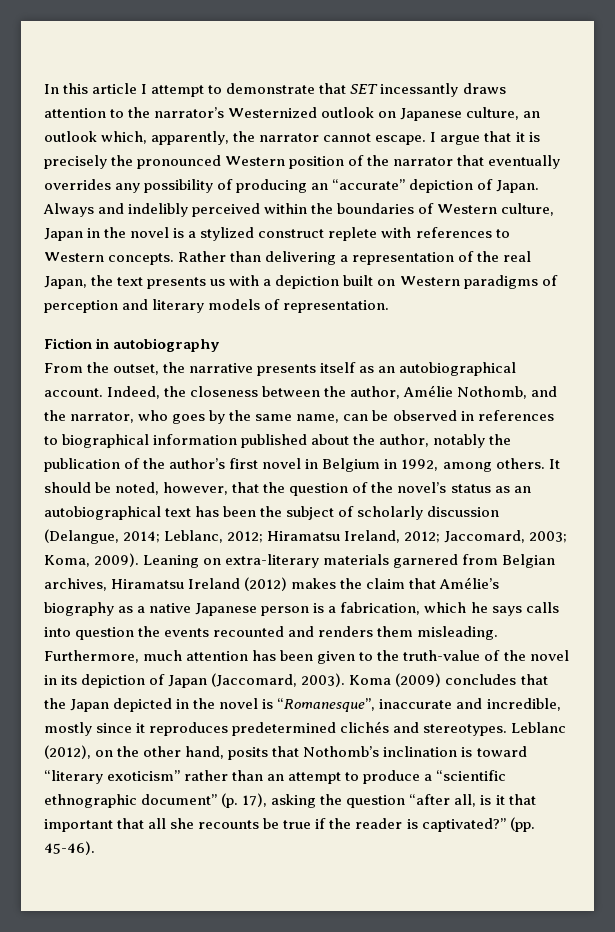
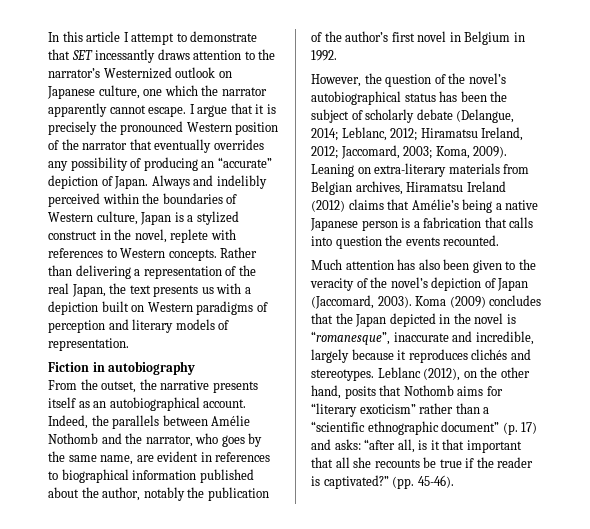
[523,111,541,118] [44,131,320,145] an outlook which, apparently, the narrator -> [143,85,267,96] [48,103,107,117] one which the narrator apparently
[87,227,170,238] in the novel -> (172, 218) none
(325, 233) none -> [99,229,167,243] in the novel,
[190,385,528,399] closeness between the author, Amélie Nothomb, -> [112,415,251,429] [48,433,98,444] parallels between Amélie Nothomb
[343,410,457,421] can be observed -> [136,451,199,462] are evident
[401,458,560,472] [44,482,260,495] 1992, among others. It should be noted, however, that -> [311,50,337,61] [311,74,361,87] 1992. // However,
[450,484,531,493] [44,506,192,520] status as an autobiographical text -> [311,91,436,105] autobiographical status
[427,506,500,517] discussion -> [416,109,453,120] debate
[393,554,459,568] garnered -> (500, 168) none
[291,577,500,589] [44,602,134,616] makes the claim that Amélie’s biography as -> [348,199,493,213] claims that Amélie’s being
[340,602,522,616] fabrication, which he says -> [423,217,507,228] fabrication that
[213,626,499,640] [44,650,183,663] recounted and renders them misleading. Furthermore, much -> [443,235,500,246] [311,259,342,270] recounted. // Much
(277, 655) none -> [418,259,440,270] also
[403,650,569,661] [44,675,78,685] truth-value of the novel in its -> [310,277,428,291] veracity of the novel’s
[277,698,376,712] “Romanesque”, -> [311,331,390,345] “romanesque”,
[44,722,133,736] mostly since -> [311,349,394,363] largely because
[232,722,337,736] predetermined -> (468, 356) none
[303,746,527,757] [44,770,421,784] Nothomb’s inclination is toward “literary exoticism” rather than an attempt to produce -> [403,385,503,396] [311,403,480,417] Nothomb aims for “literary exoticism” rather than
[242,793,406,808] 17), asking the question -> [521,422,538,434] [311,439,361,450] 17) and asks:

